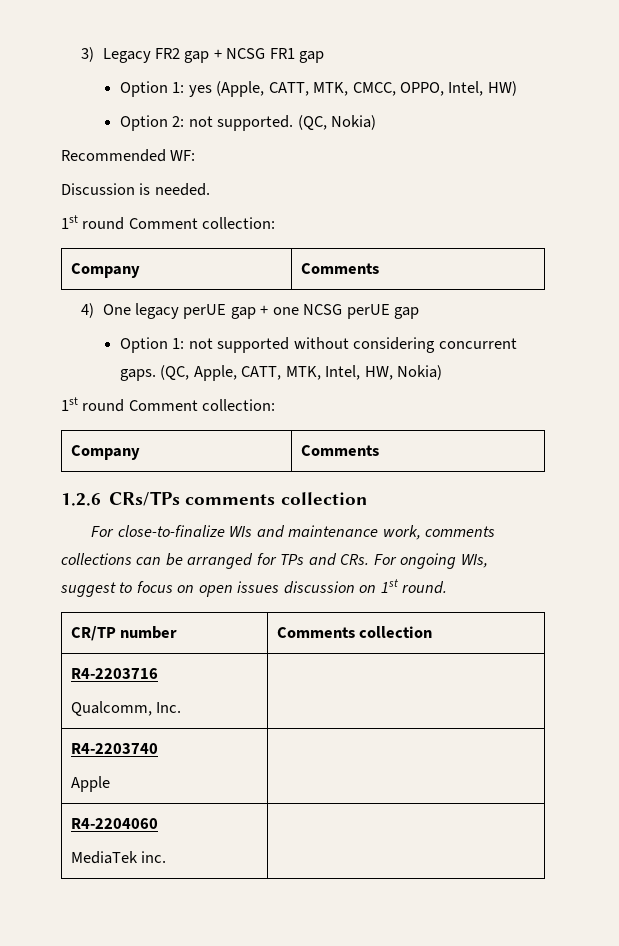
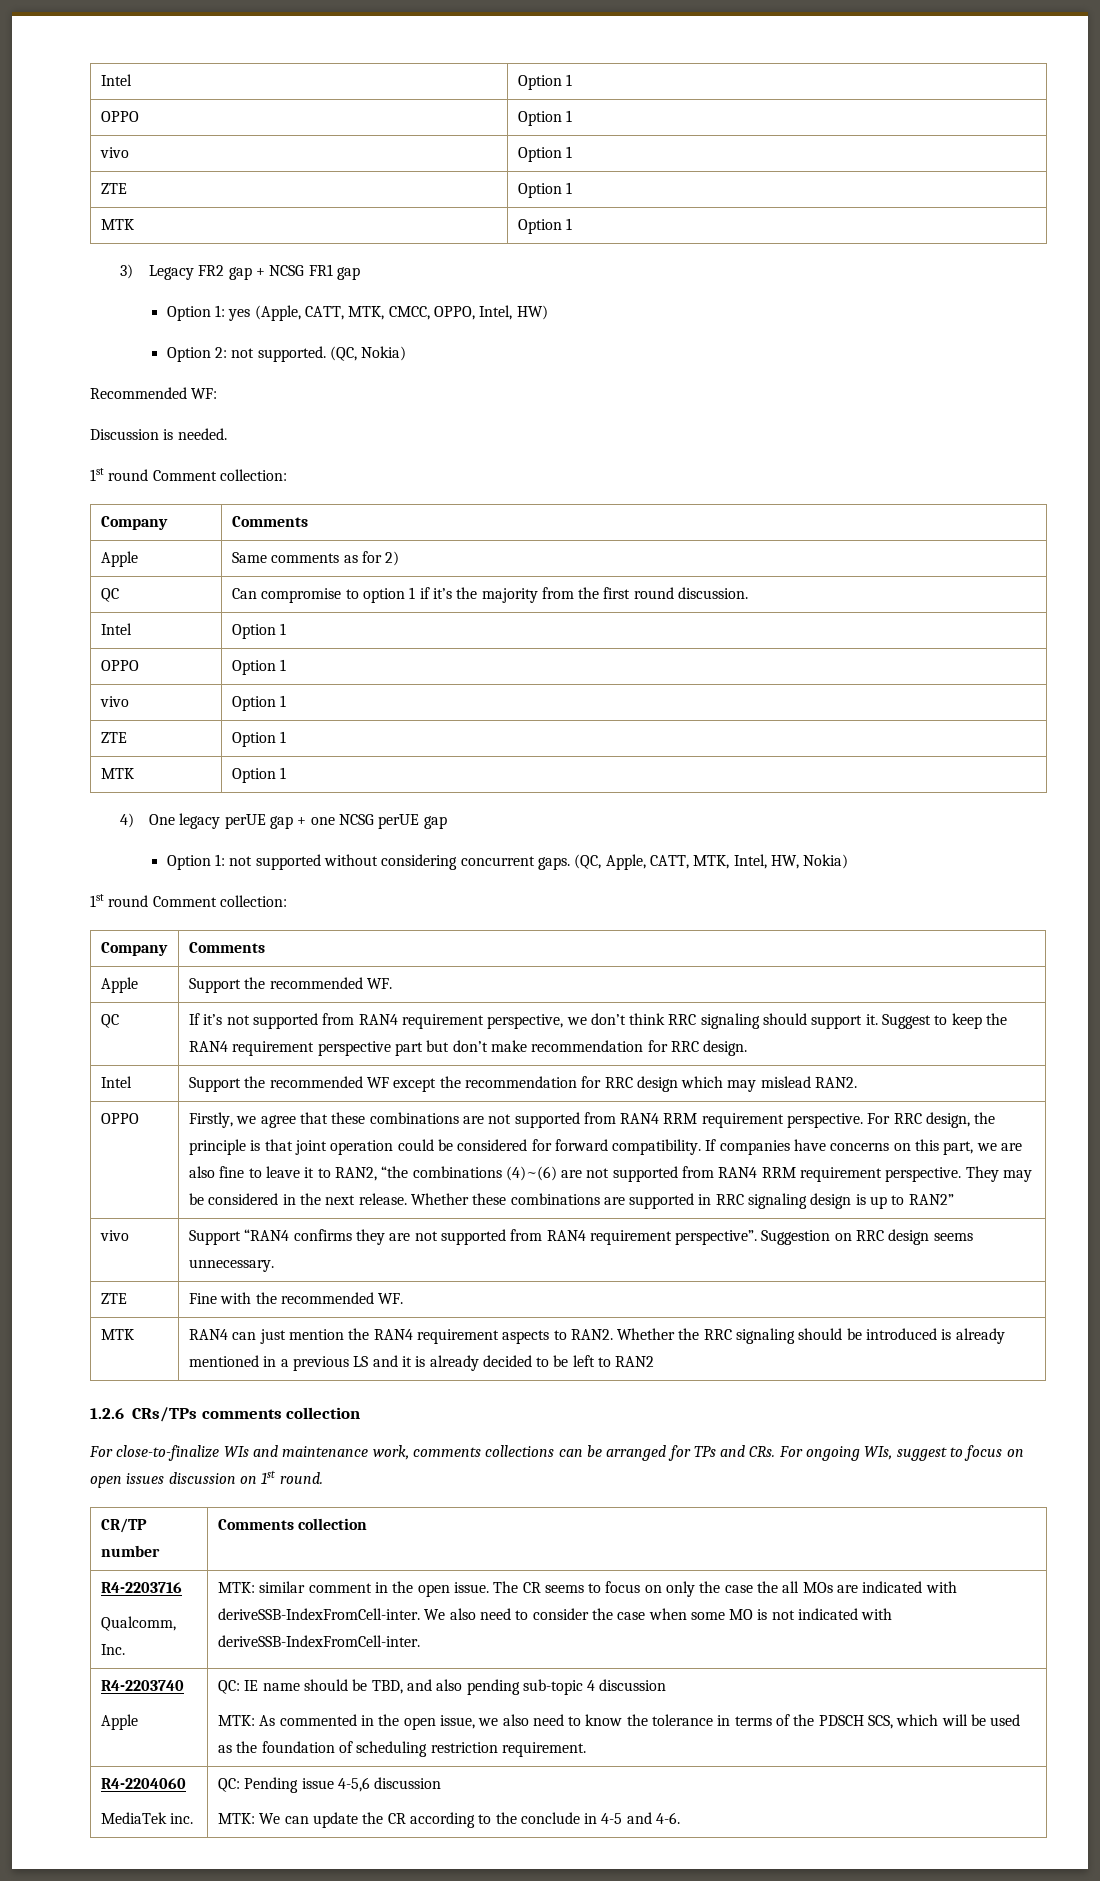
(81, 54) none -> [100,74,132,86] [517,74,573,90] [100,111,139,122] [517,110,573,126] [99,147,129,158] [517,146,573,162] [100,183,127,194] [517,182,573,198] [100,219,134,230] [517,218,573,234] Intel | Option 1 // OPPO | Option 1 // vivo | Option 1 // ZTE | Option 1 // MTK | Option 1 //
(380, 268) none -> [100,551,138,567] [231,551,400,566] [100,588,119,602] [231,587,749,603] [100,623,132,635] [231,623,287,639] [100,660,139,671] [231,659,287,675] [99,696,129,707] [231,695,287,711] [100,732,127,743] [231,731,287,747] [100,768,134,779] [231,767,287,783] // Apple | Same comments as for 2) // QC | Can compromise to option 1 if it’s the majority from the first round discussion. // Intel | Option 1 // OPPO | Option 1 // vivo | Option 1 // ZTE | Option 1 // MTK | Option 1
(380, 450) none -> [100,977,138,993] [188,977,392,993] [100,1014,119,1028] [188,1013,1008,1029] [188,1040,748,1056] [100,1076,132,1088] [188,1076,858,1092] [100,1113,139,1124] [188,1112,996,1128] [188,1139,1023,1155] [188,1166,1033,1182] [188,1193,954,1209] [99,1230,129,1241] [188,1229,973,1245] [188,1259,274,1272] [100,1293,127,1304] [188,1292,404,1304] [100,1329,134,1340] [188,1328,1005,1344] [188,1355,655,1371] // Apple | Support the recommended WF. // QC | If it’s not supported from RAN4 requirement perspective, we don’t think RRC signaling should support it. Suggest to keep the RAN4 requirement perspective part but don’t make recommendation for RRC design. // Intel | Support the recommended WF except the recommendation for RRC design which may mislead RAN2. // OPPO | Firstly, we agree that these combinations are not supported from RAN4 RRM requirement perspective. For RRC design, the principle is that joint operation could be considered for forward compatibility. If companies have concerns on this part, we are also fine to leave it to RAN2, “the combinations (4)~(6) are not supported from RAN4 RRM requirement perspective. They may be considered in the next release. Whether these combinations are supported in RRC signaling design is up to RAN2” // vivo | Support “RAN4 confirms they are not supported from RAN4 requirement perspective”. Suggestion on RRC design seems unnecessary. // ZTE | Fine with the recommended WF. // MTK | RAN4 can just mention the RAN4 requirement aspects to RAN2. Whether the RRC signaling should be introduced is already mentioned in a previous LS and it is already decided to be left to RAN2
[71,743,159,754] [71,776,111,792] [71,818,159,829] [71,851,167,864] // R4-2203740 // Apple | // R4-2204060 // MediaTek inc. | -> [217,1581,957,1597] [217,1608,893,1620] [217,1635,420,1647] [100,1680,184,1691] [100,1714,138,1730] [217,1679,667,1695] [217,1714,1021,1730] [217,1741,586,1757] [100,1778,186,1789] [100,1812,194,1824] [217,1777,442,1793] [217,1812,681,1828] MTK: similar comment in the open issue. The CR seems to focus on only the case the all MOs are indicated with deriveSSB-IndexFromCell-inter. We also need to consider the case when some MO is not indicated with deriveSSB-IndexFromCell-inter. // R4-2203740 // Apple | QC: IE name should be TBD, and also pending sub-topic 4 discussion // MTK: As commented in the open issue, we also need to know the tolerance in terms of the PDSCH SCS, which will be used as the foundation of scheduling restriction requirement. // R4-2204060 // MediaTek inc. | QC: Pending issue 4-5,6 discussion // MTK: We can update the CR according to the conclude in 4-5 and 4-6.

